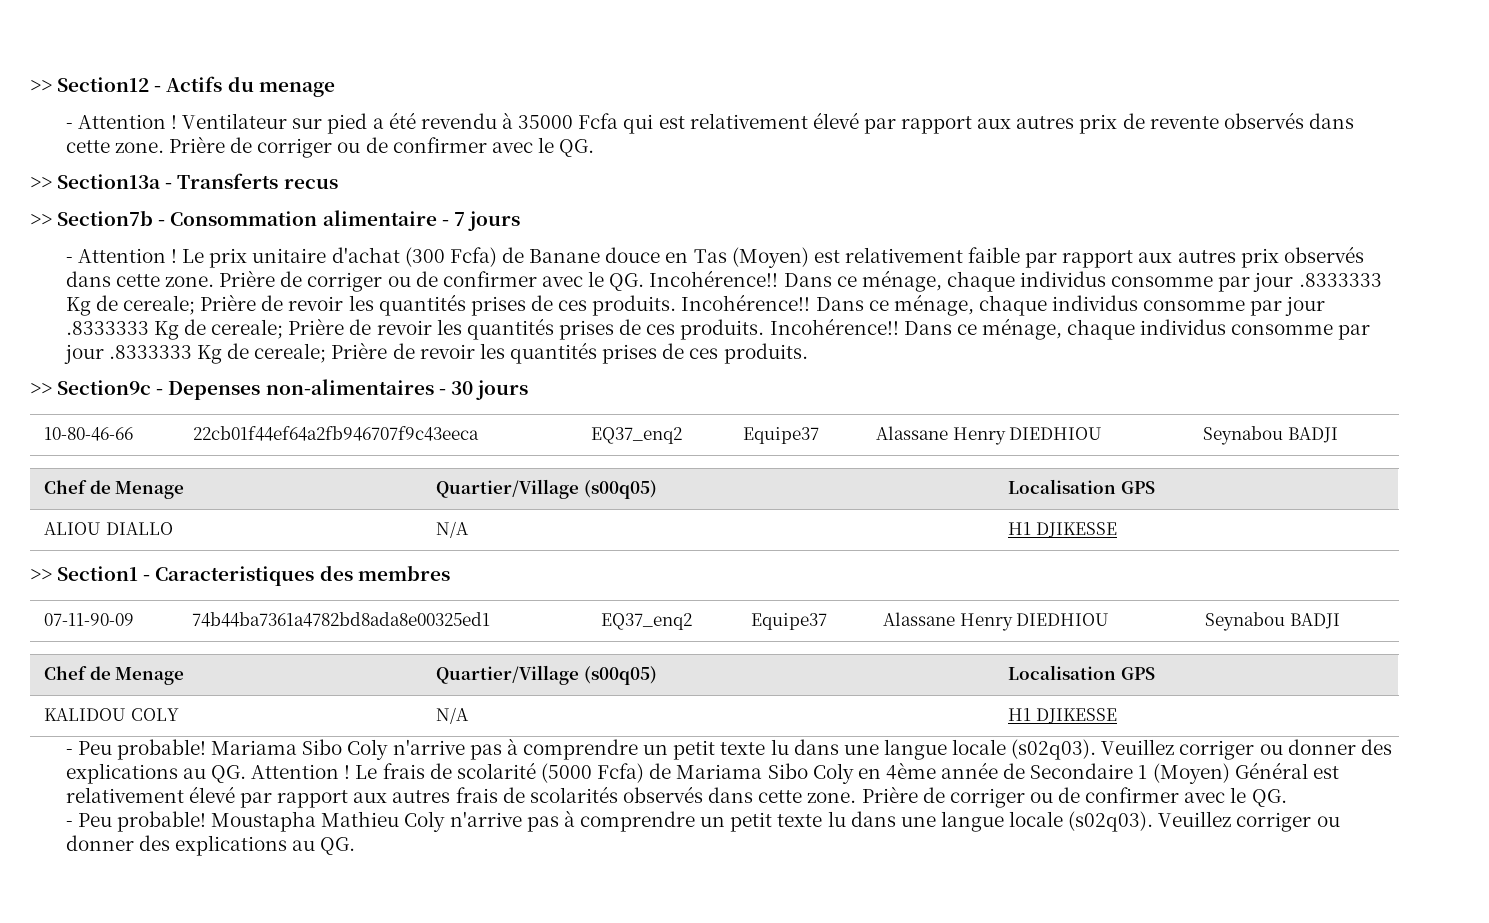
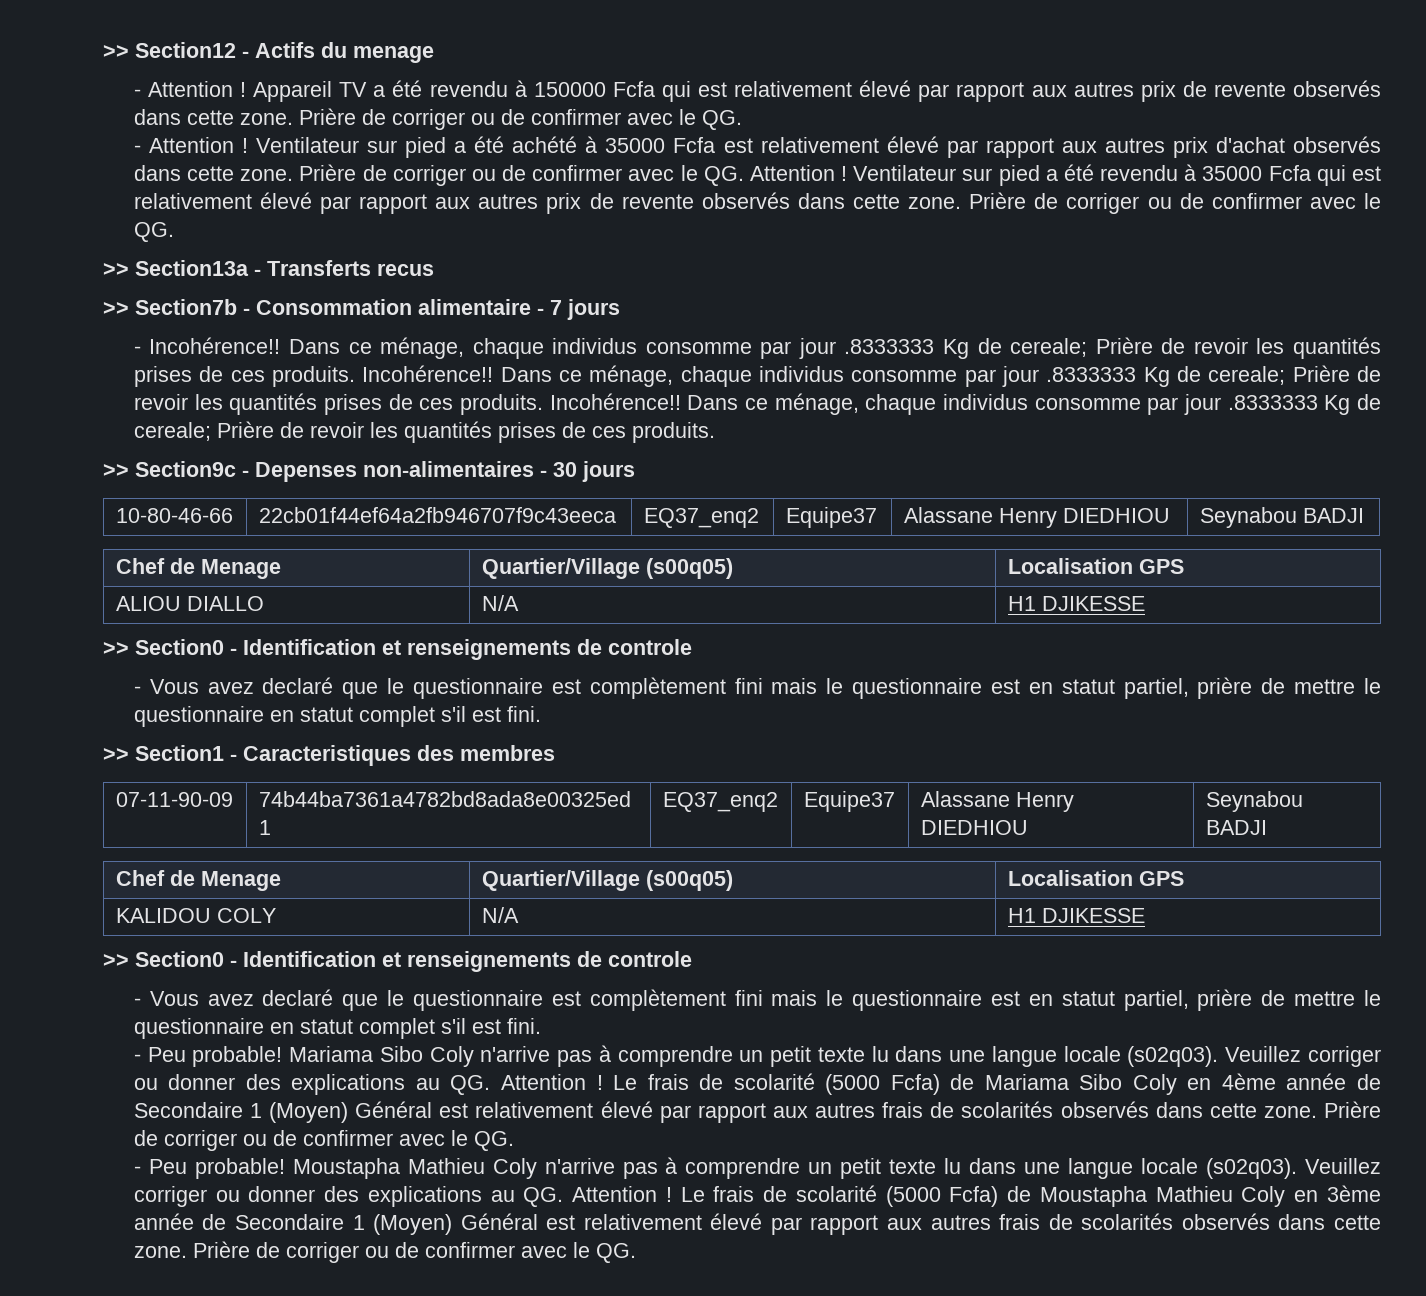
(178, 122) none -> [253,80,1381,102] [133,108,742,130] [133,136,1381,158] [133,164,848,186] Appareil TV a été revendu à 150000 Fcfa qui est relativement élevé par rapport aux autres prix de revente observés dans cette zone. Prière de corriger ou de confirmer avec le QG. // - Attention ! Ventilateur sur pied a été achété à 35000 Fcfa est relativement élevé par rapport aux autres prix d'achat observés dans cette zone. Prière de corriger ou de confirmer avec le QG. Attention !
[77,246,1364,268] [65,270,645,292] Attention ! Le prix unitaire d'achat (300 Fcfa) de Banane douce en Tas (Moyen) est relativement faible par rapport aux autres prix observés dans cette zone. Prière de corriger ou de confirmer avec le QG. -> (141, 350) none
(1117, 530) none -> [103,639,692,660] [133,677,1382,699] [133,706,541,727] // >> Section0 - Identification et renseignements de controle // - Vous avez declaré que le questionnaire est complètement fini mais le questionnaire est en statut partiel, prière de mettre le questionnaire en statut complet s'il est fini.
(1117, 716) none -> [103,951,692,972] [133,989,1382,1011] [133,1018,541,1039] // >> Section0 - Identification et renseignements de controle // - Vous avez declaré que le questionnaire est complètement fini mais le questionnaire est en statut partiel, prière de mettre le questionnaire en statut complet s'il est fini.
(356, 846) none -> [572,1185,1381,1207] [133,1213,1381,1235] [133,1241,636,1263] Attention ! Le frais de scolarité (5000 Fcfa) de Moustapha Mathieu Coly en 3ème année de Secondaire 1 (Moyen) Général est relativement élevé par rapport aux autres frais de scolarités observés dans cette zone. Prière de corriger ou de confirmer avec le QG.

